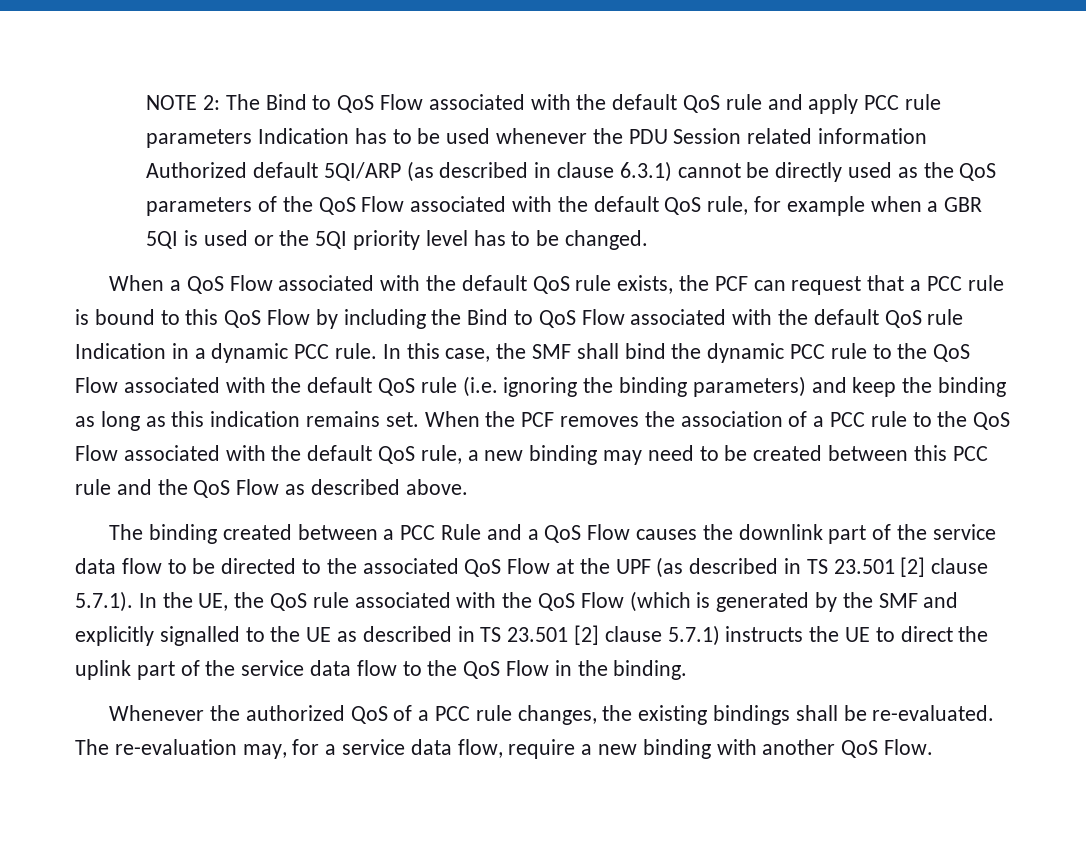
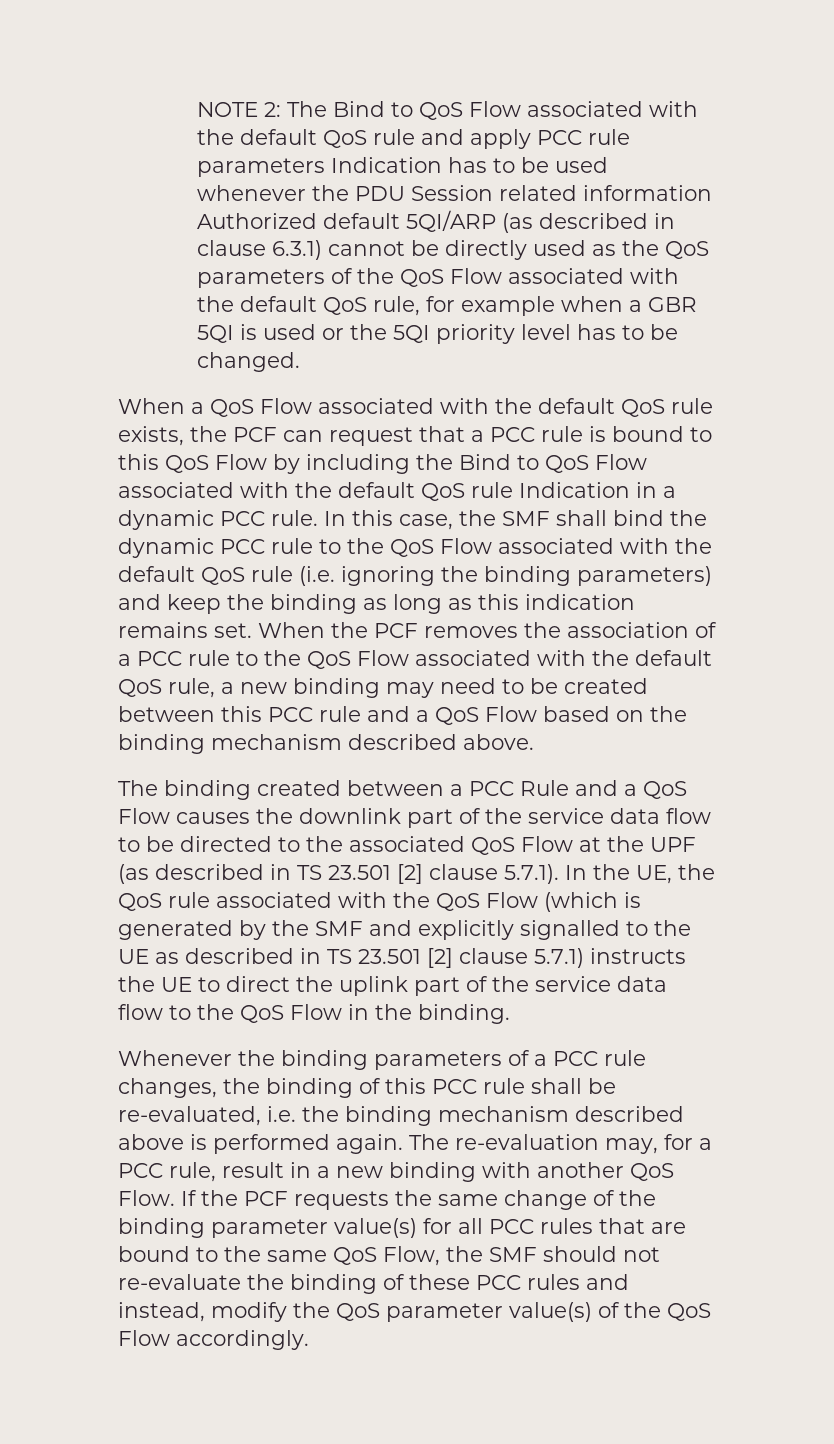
[157,479,306,498] the QoS Flow as -> [416,706,687,725] [118,734,342,754] a QoS Flow based on the binding mechanism
[245,705,388,724] authorized QoS -> [281,1050,502,1070] binding parameters
[638,705,995,725] existing bindings shall be re-evaluated. -> [266,1078,616,1098] [118,1106,684,1126] [118,1134,403,1154] binding of this PCC rule shall be re-evaluated, i.e. the binding mechanism described above is performed again.
[342,739,576,759] service data flow, require -> [118,1162,311,1182] PCC rule, result in
(934, 747) none -> [181,1190,656,1210] [118,1218,686,1238] [118,1246,660,1266] [118,1274,629,1294] [118,1302,711,1322] [118,1330,309,1350] If the PCF requests the same change of the binding parameter value(s) for all PCC rules that are bound to the same QoS Flow, the SMF should not re-evaluate the binding of these PCC rules and instead, modify the QoS parameter value(s) of the QoS Flow accordingly.

